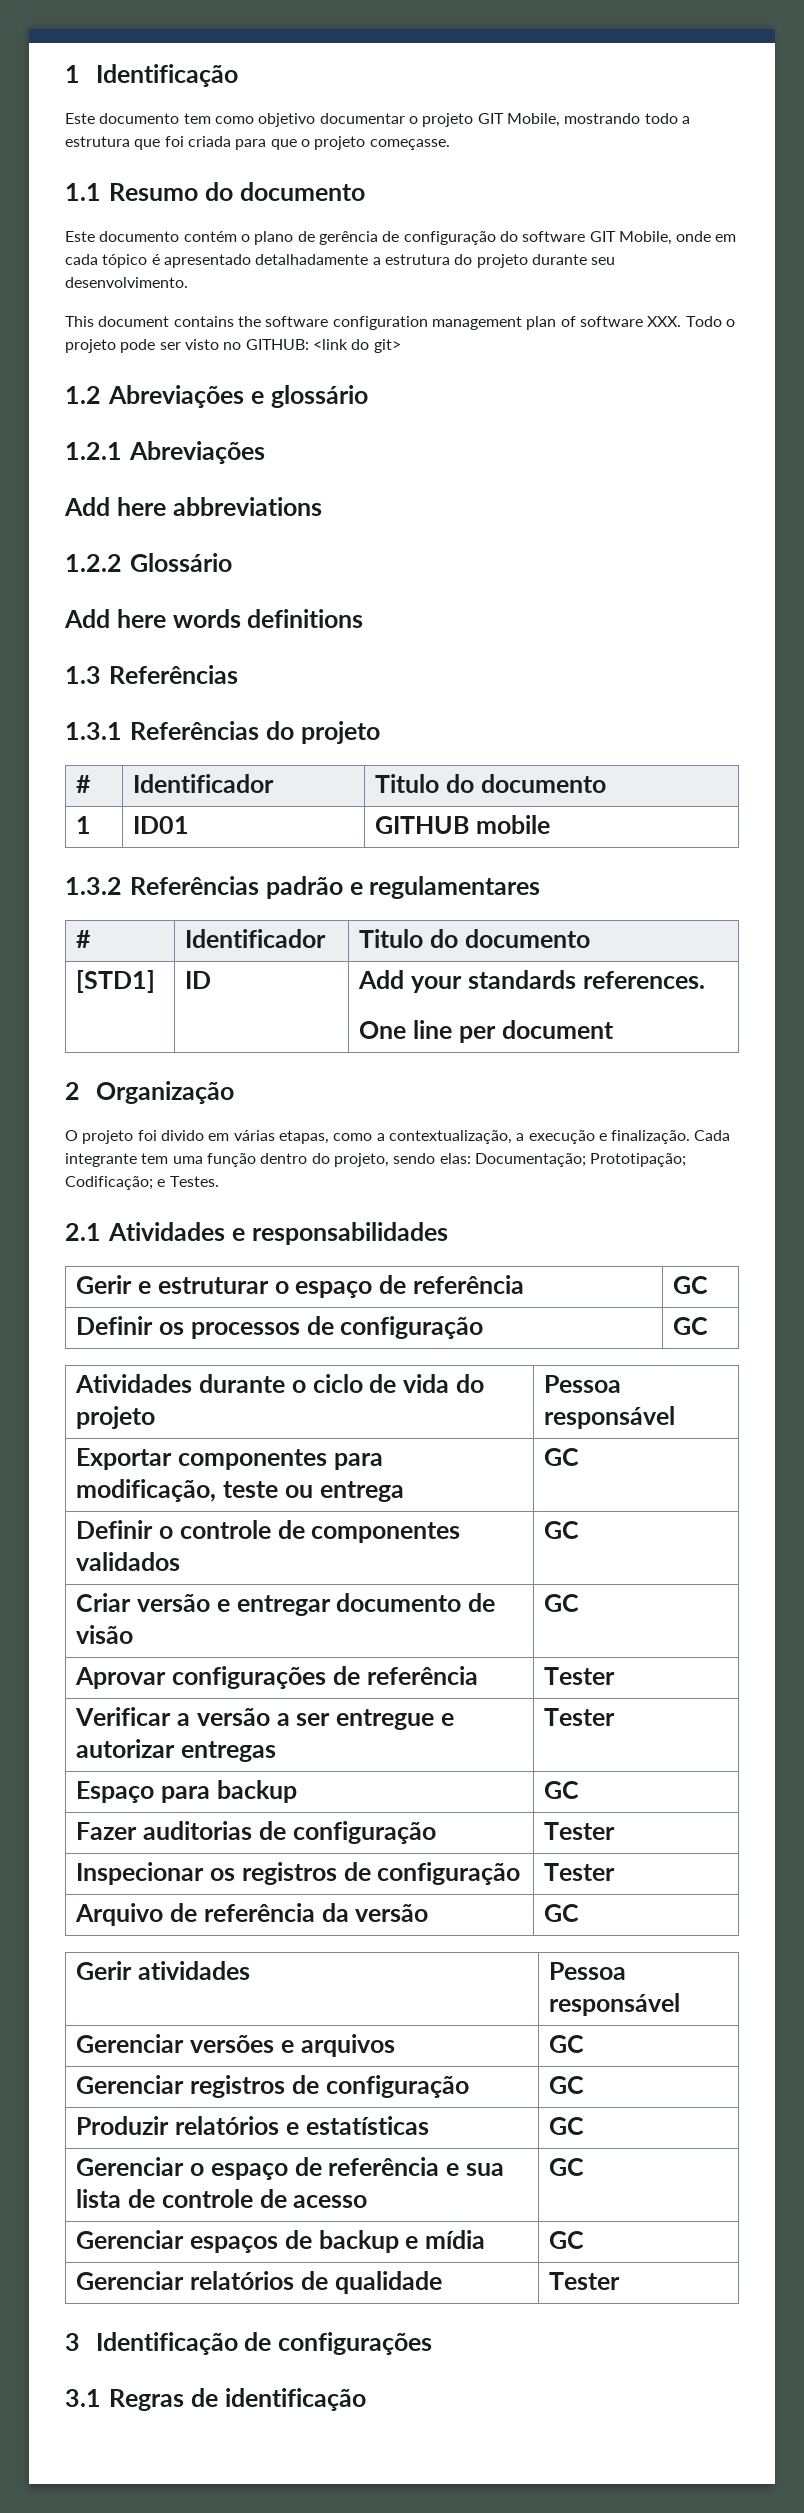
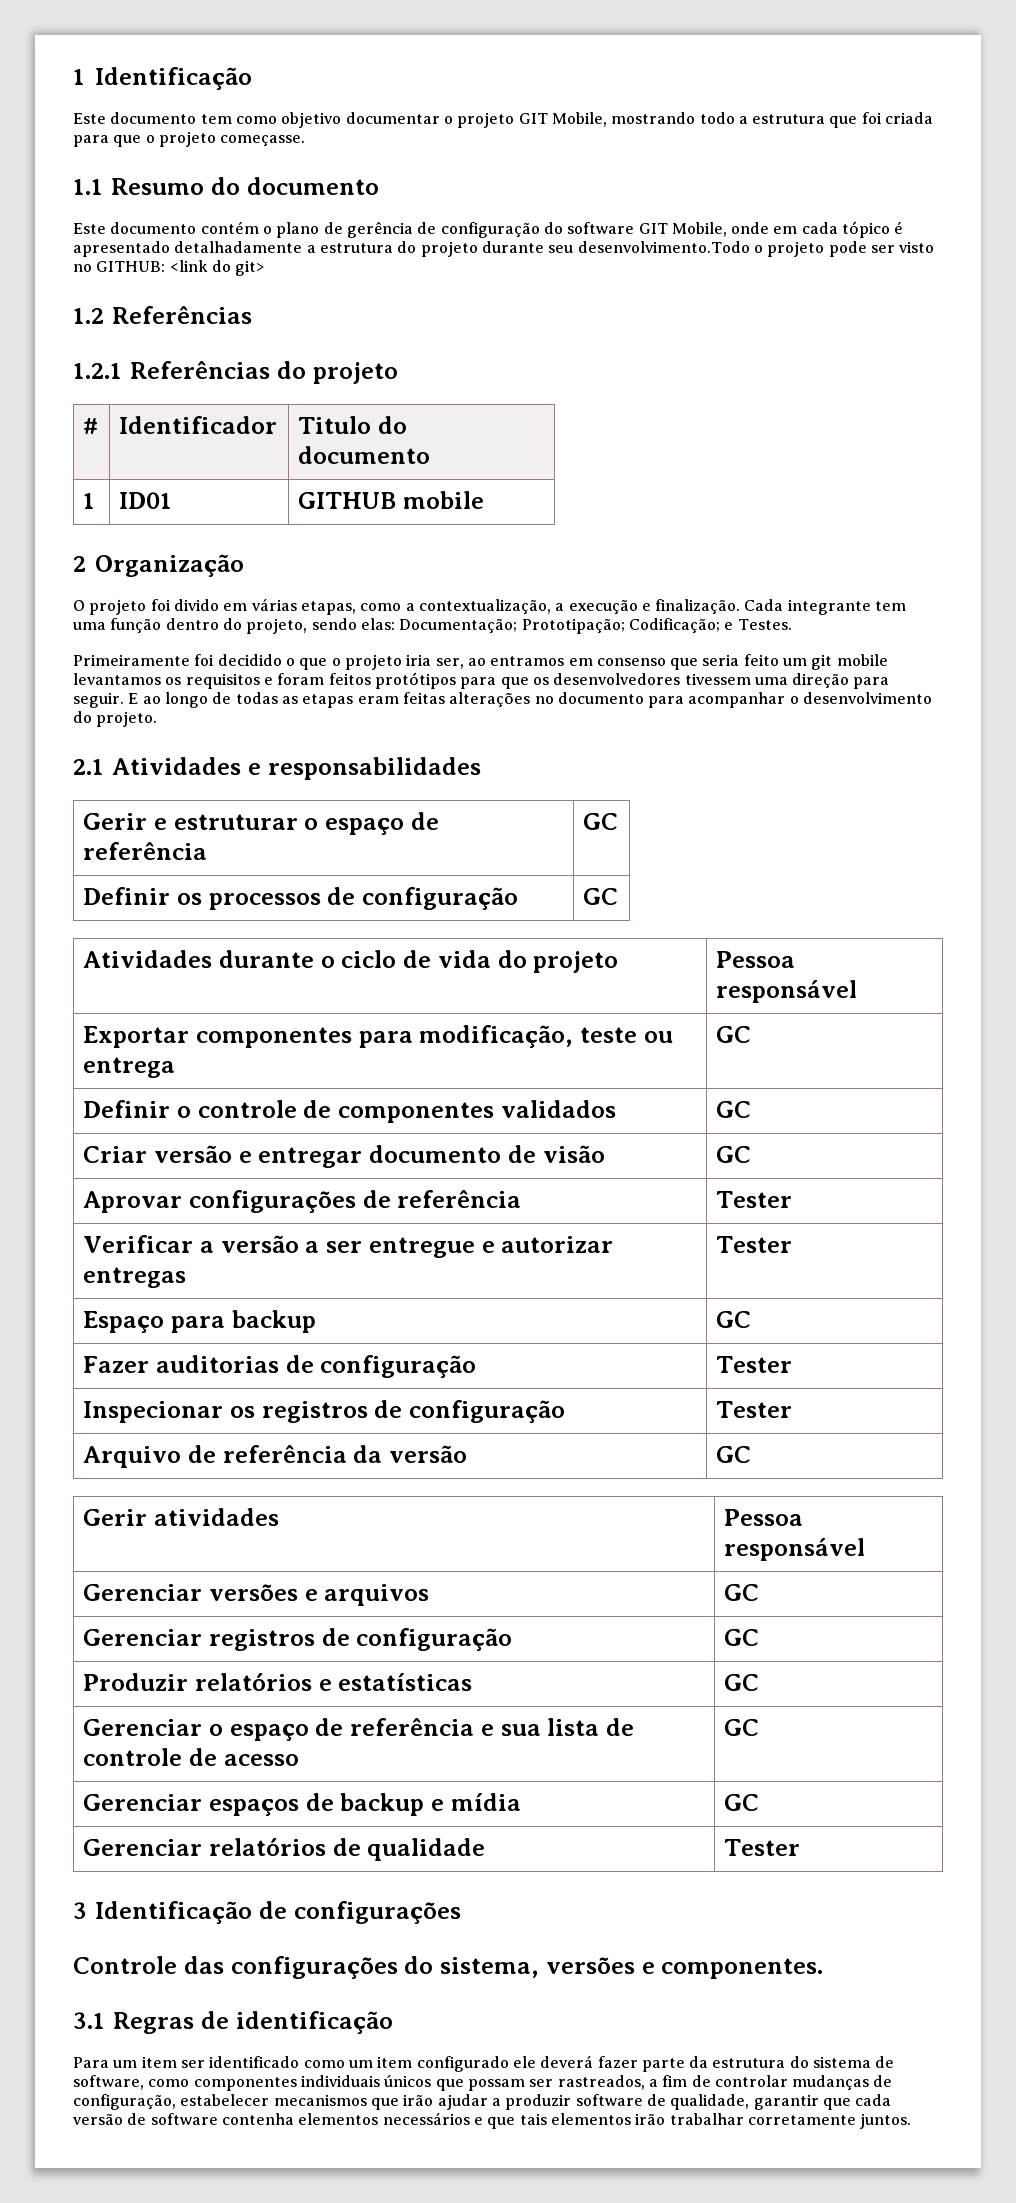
[65,277,188,288] [65,316,722,330] desenvolvimento. // This document contains the software configuration management plan of software XXX. Todo -> [577,241,750,253] desenvolvimento.Todo
[108,385,368,408] [65,441,265,464] [64,497,322,516] [65,553,232,572] [64,609,364,628] [65,666,101,684] Abreviações e glossário // 1.2.1 Abreviações // Add here abbreviations // 1.2.2 Glossário // Add here words definitions // 1.3 -> (104, 316) none
[65,722,122,740] 1.3.1 -> [73,363,122,379] 1.2.1
[65,876,541,899] [76,930,92,948] [185,929,327,948] [359,929,590,948] [76,970,156,993] [185,971,212,989] [358,970,705,993] [359,1020,614,1043] // 1.3.2 Referências padrão e regulamentares // # | Identificador | Titulo do documento // [STD1] | ID | Add your standards references. // One line per document -> (484, 500) none
(219, 1181) none -> [73,654,888,670] [73,672,890,689] [73,692,933,708] [73,711,158,727] // Primeiramente foi decidido o que o projeto iria ser, ao entramos em consenso que seria feito um git mobile levantamos os requisitos e foram feitos protótipos para que os desenvolvedores tivessem uma direção para seguir. E ao longo de todas as etapas eram feitas alterações no documento para acompanhar o desenvolvimento do projeto.
[65,2388,366,2411] 3.1 Regras de identificação -> [73,1956,824,1979] [73,2011,393,2034] [73,2055,895,2072] [73,2075,893,2091] [73,2094,892,2110] [73,2112,912,2129] Controle das configurações do sistema, versões e componentes. // 3.1 Regras de identificação // Para um item ser identificado como um item configurado ele deverá fazer parte da estrutura do sistema de software, como componentes individuais únicos que possam ser rastreados, a fim de controlar mudanças de configuração, estabelecer mecanismos que irão ajudar a produzir software de qualidade, garantir que cada versão de software contenha elementos necessários e que tais elementos irão trabalhar corretamente juntos.

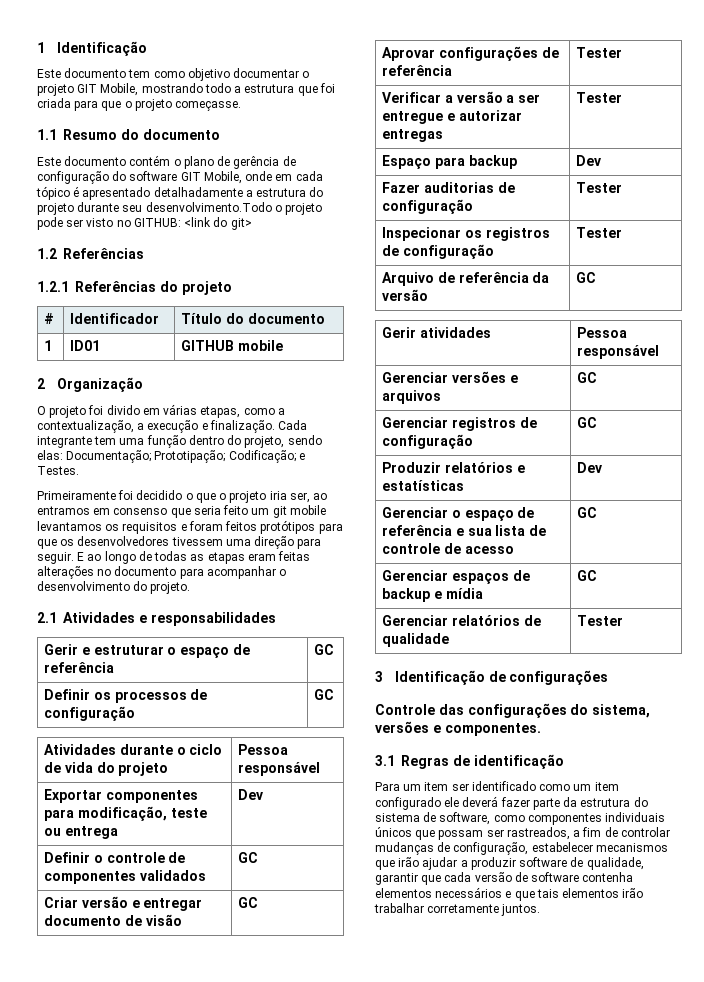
[298,416,372,434] Titulo -> [181,313,223,324] Título
[716,1026,752,1043] GC -> [238,789,264,800] Dev
[716,1311,752,1328] GC -> [576,155,602,166] Dev
[724,1674,760,1691] GC -> [577,462,603,473] Dev

